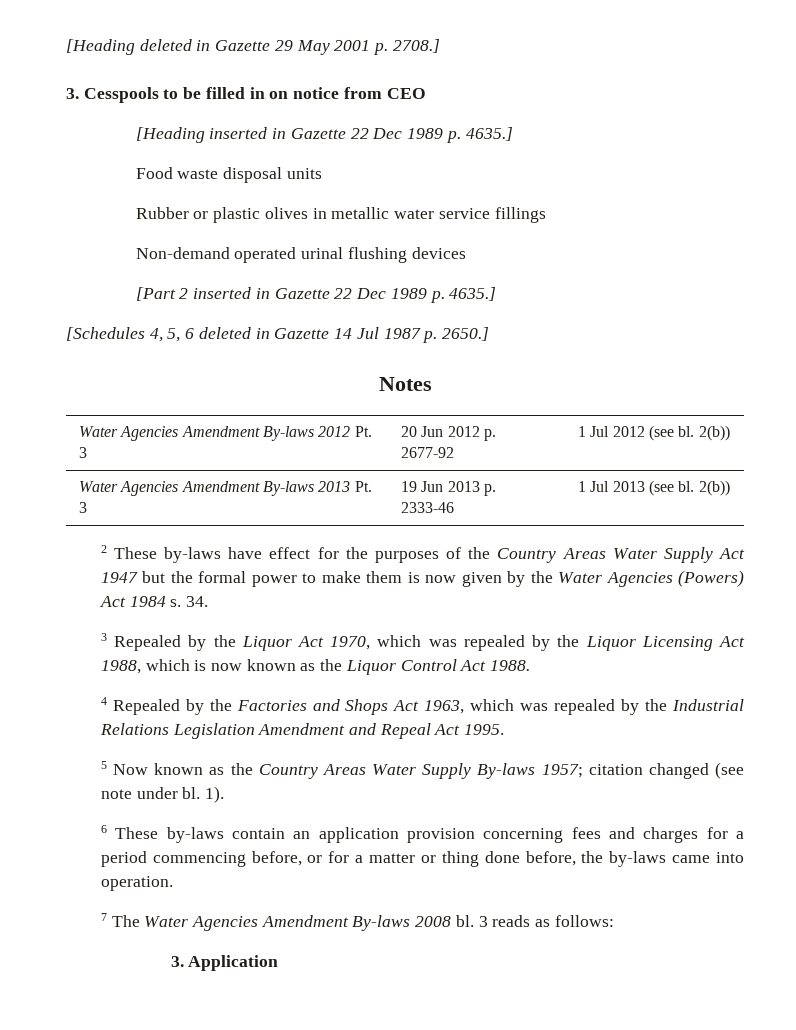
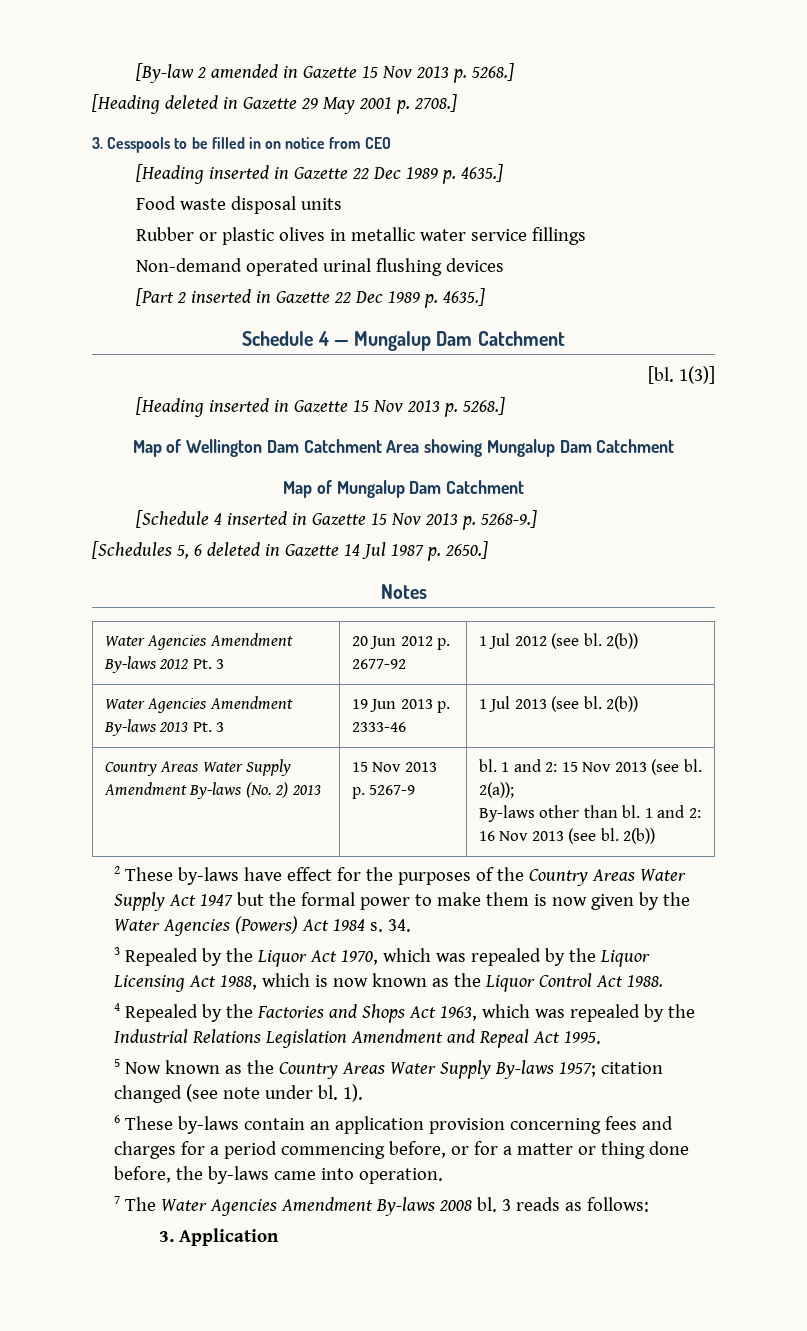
(66, 47) none -> [136,63,515,83] [By-law 2 amended in Gazette 15 Nov 2013 p. 5268.] //
(497, 294) none -> [242,331,565,351] [648,366,715,384] [136,397,506,417] [132,439,675,457] [283,480,524,498] [136,510,538,530] // Schedule 4 — Mungalup Dam Catchment // [bl. 1(3)] // [Heading inserted in Gazette 15 Nov 2013 p. 5268.] // Map of Wellington Dam Catchment Area showing Mungalup Dam Catchment // Map of Mungalup Dam Catchment // [Schedule 4 inserted in Gazette 15 Nov 2013 p. 5268-9.]
[149,328,163,342] 4, -> (172, 550) none
(730, 488) none -> [104,759,292,776] [103,782,321,799] [351,762,437,772] [351,785,416,799] [478,759,702,775] [478,782,514,798] [478,805,701,822] [478,828,656,844] // Country Areas Water Supply Amendment By-laws (No. 2) 2013 | 15 Nov 2013 p. 5267-9 | bl. 1 and 2: 15 Nov 2013 (see bl. 2(a)); // By-laws other than bl. 1 and 2: 16 Nov 2013 (see bl. 2(b))

